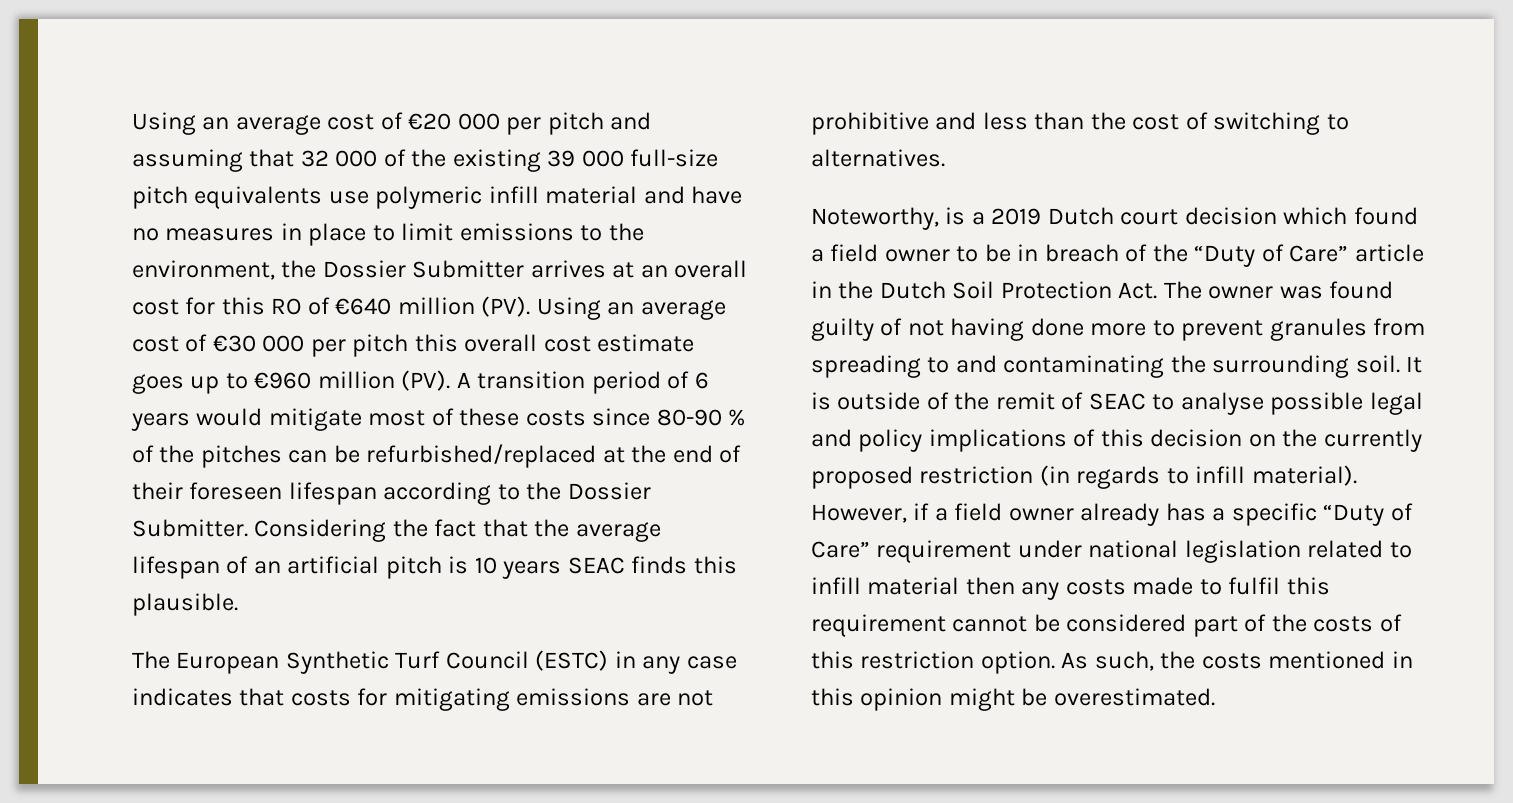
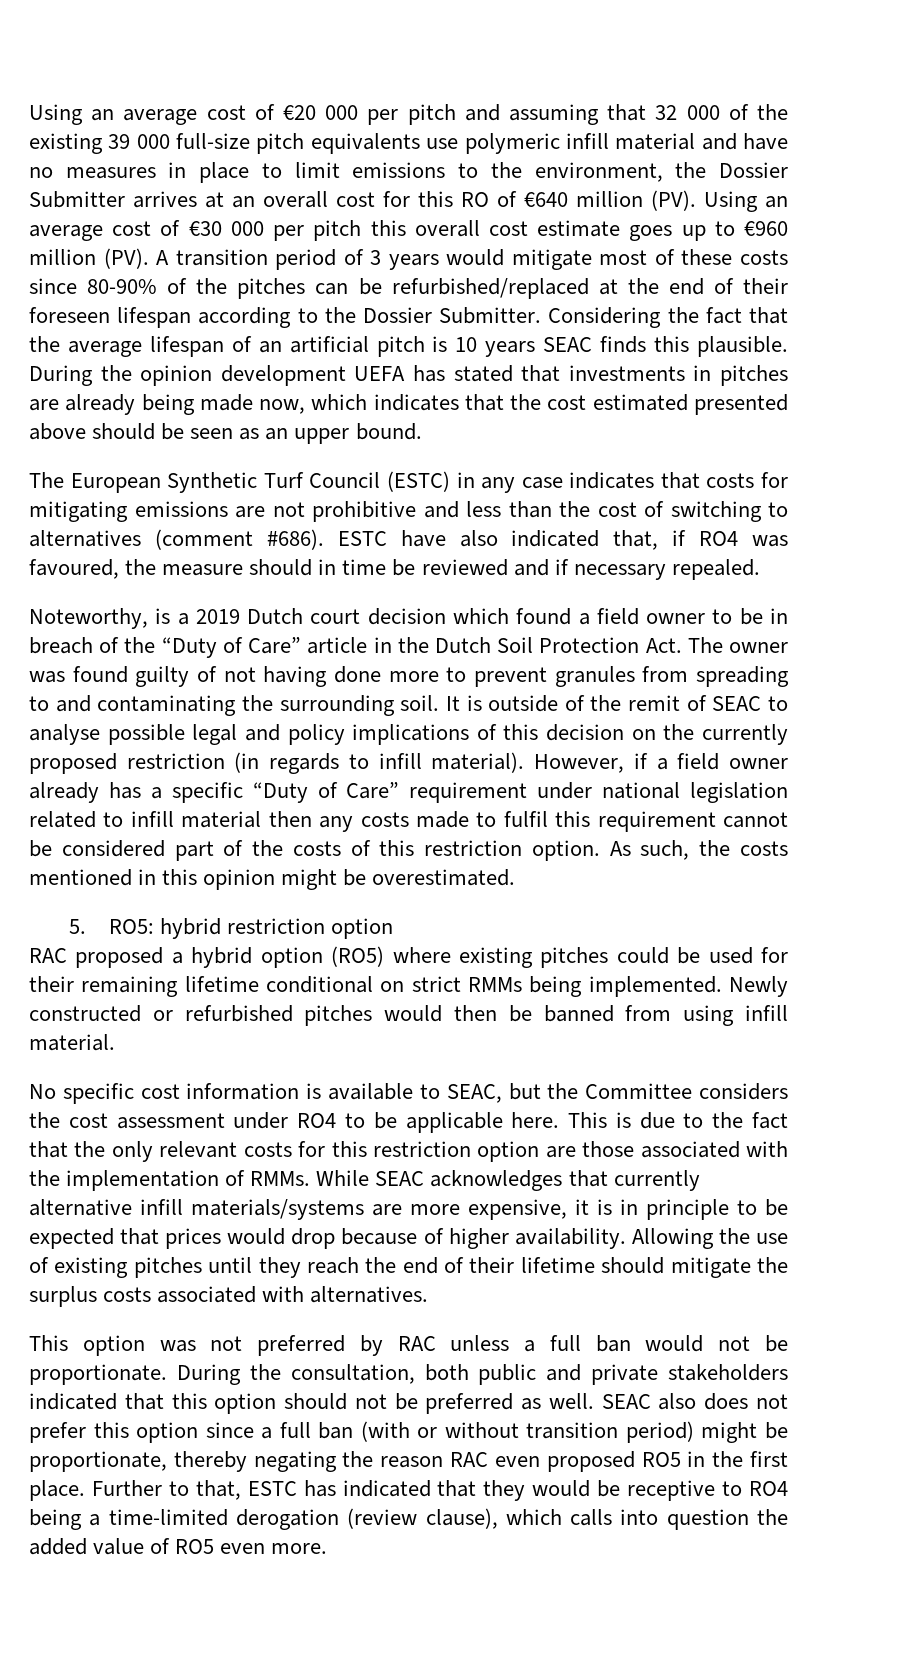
[694,372,709,389] 6 -> [370,250,382,265] 3
[656,409,746,426] 80-90 % -> [87,279,158,294] 80-90%
(238, 604) none -> [29,365,789,386] [29,394,788,415] [29,423,422,444] During the opinion development UEFA has stated that investments in pitches are already being made now, which indicates that the cost estimated presented above should be seen as an upper bound.
[811,149,945,167] alternatives. -> [29,529,788,550] [29,559,760,580] alternatives (comment #686). ESTC have also indicated that, if RO4 was favoured, the measure should in time be reviewed and if necessary repealed.
(1215, 697) none -> [68,918,393,939] [29,946,788,968] [29,976,788,997] [29,1005,788,1026] [29,1034,115,1051] [29,1083,789,1104] [29,1112,789,1133] [29,1141,788,1162] [29,1170,700,1191] [29,1199,788,1220] [29,1228,788,1249] [29,1257,788,1278] [29,1286,429,1307] [29,1335,788,1356] [29,1364,788,1385] [29,1393,788,1414] [29,1421,789,1443] [29,1451,789,1472] [29,1480,788,1501] [29,1508,788,1530] [29,1538,328,1555] // 5. RO5: hybrid restriction option // RAC proposed a hybrid option (RO5) where existing pitches could be used for their remaining lifetime conditional on strict RMMs being implemented. Newly constructed or refurbished pitches would then be banned from using infill material. // No specific cost information is available to SEAC, but the Committee considers the cost assessment under RO4 to be applicable here. This is due to the fact that the only relevant costs for this restriction option are those associated with the implementation of RMMs. While SEAC acknowledges that currently alternative infill materials/systems are more expensive, it is in principle to be expected that prices would drop because of higher availability. Allowing the use of existing pitches until they reach the end of their lifetime should mitigate the surplus costs associated with alternatives. // This option was not preferred by RAC unless a full ban would not be proportionate. During the consultation, both public and private stakeholders indicated that this option should not be preferred as well. SEAC also does not prefer this option since a full ban (with or without transition period) might be proportionate, thereby negating the reason RAC even proposed RO5 in the first place. Further to that, ESTC has indicated that they would be receptive to RO4 being a time-limited derogation (review clause), which calls into question the added value of RO5 even more.

